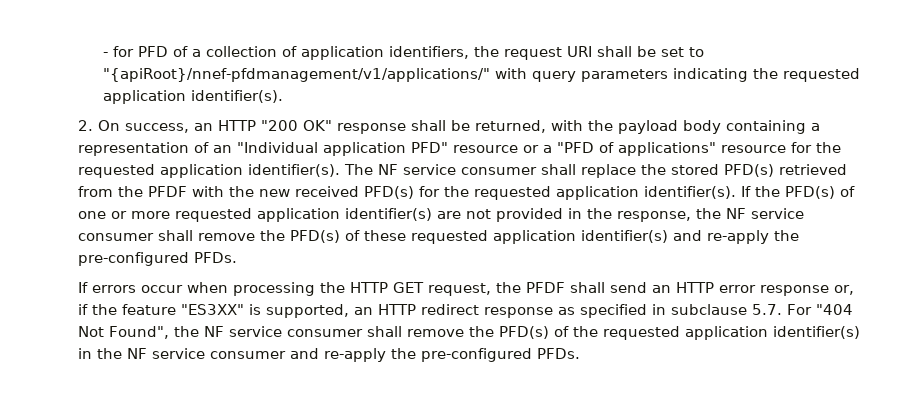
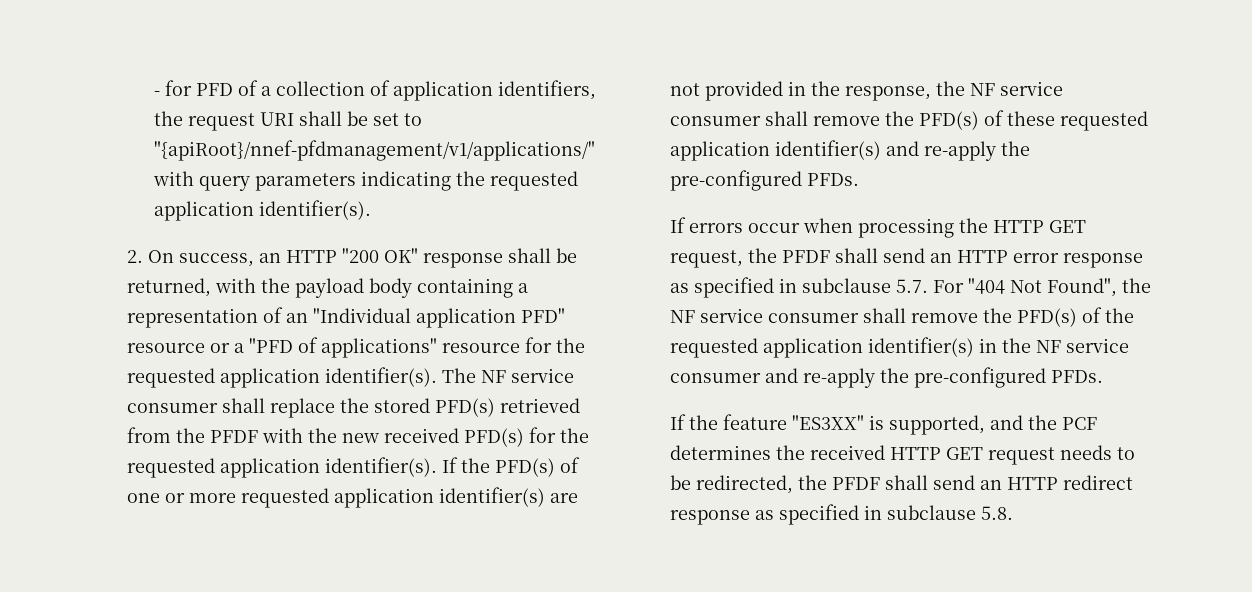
[833,285,854,295] [77,304,553,318] or, if the feature "ES3XX" is supported, an HTTP redirect response -> (1143, 260) none
(580, 353) none -> [669,414,1097,435] [669,445,1135,465] [669,475,1133,494] [669,504,1013,525] // If the feature "ES3XX" is supported, and the PCF determines the received HTTP GET request needs to be redirected, the PFDF shall send an HTTP redirect response as specified in subclause 5.8.

